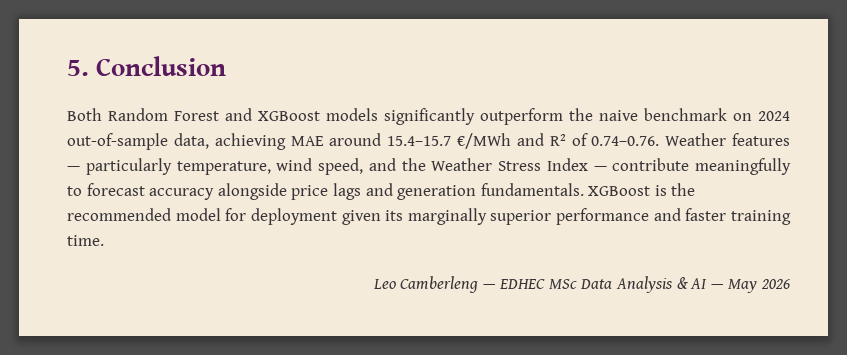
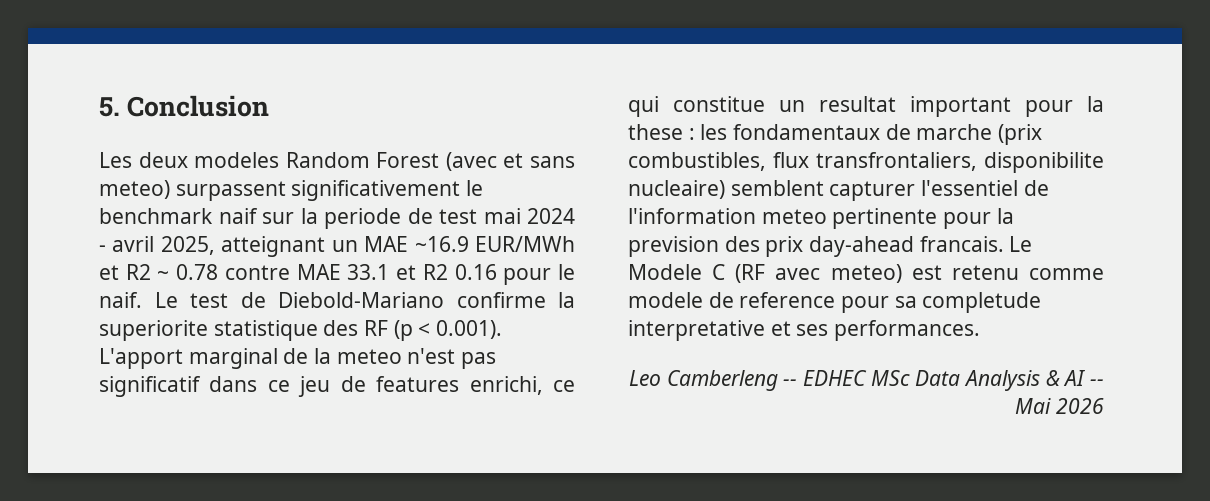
[67,108,790,125] [67,133,790,150] [67,158,791,175] [67,183,696,200] [67,208,791,225] [67,235,104,246] Both Random Forest and XGBoost models significantly outperform the naive benchmark on 2024 out-of-sample data, achieving MAE around 15.4–15.7 €/MWh and R² of 0.74–0.76. Weather features — particularly temperature, wind speed, and the Weather Stress Index — contribute meaningfully to forecast accuracy alongside price lags and generation fundamentals. XGBoost is the recommended model for deployment given its marginally superior performance and faster training time. -> [99,152,575,171] [99,180,484,201] [99,208,575,229] [99,236,575,257] [99,264,576,285] [99,292,575,308] [99,320,503,341] [99,348,497,369] [99,376,575,397] [628,96,1104,117] [628,124,1043,145] [628,152,1104,173] [628,180,1049,201] [628,208,1014,229] [628,236,1033,257] [628,264,1104,283] [628,292,1042,313] [628,320,981,341] Les deux modeles Random Forest (avec et sans meteo) surpassent significativement le benchmark naif sur la periode de test mai 2024 - avril 2025, atteignant un MAE ~16.9 EUR/MWh et R2 ~ 0.78 contre MAE 33.1 et R2 0.16 pour le naif. Le test de Diebold-Mariano confirme la superiorite statistique des RF (p < 0.001). L'apport marginal de la meteo n'est pas significatif dans ce jeu de features enrichi, ce qui constitue un resultat important pour la these : les fondamentaux de marche (prix combustibles, flux transfrontaliers, disponibilite nucleaire) semblent capturer l'essentiel de l'information meteo pertinente pour la prevision des prix day-ahead francais. Le Modele C (RF avec meteo) est retenu comme modele de reference pour sa completude interpretative et ses performances.
[482,284,496,289] — -> [783,379,798,386] --
[710,279,758,293] — May -> [1090,379,1104,386] [1015,398,1052,414] -- Mai

